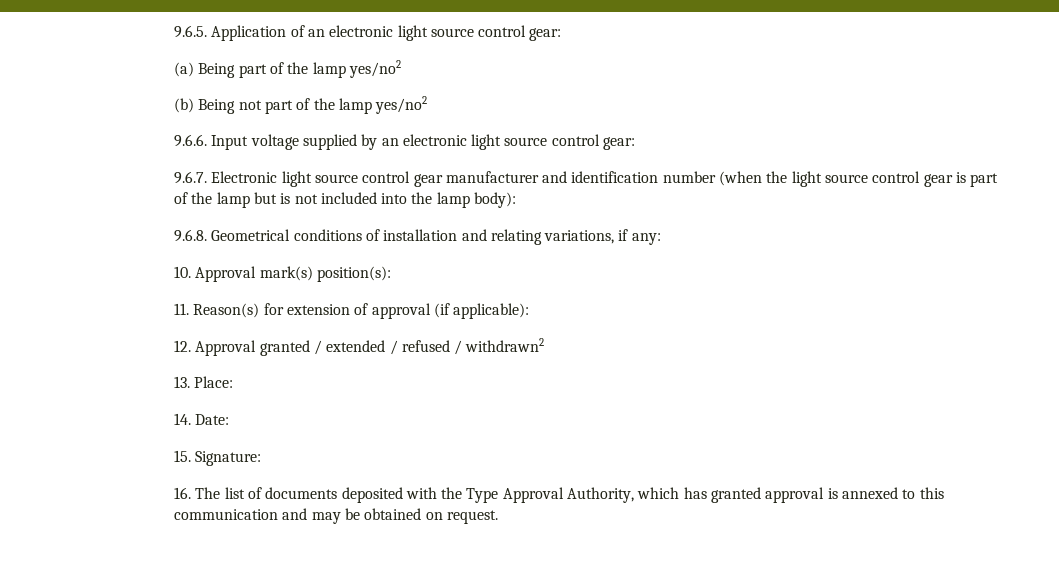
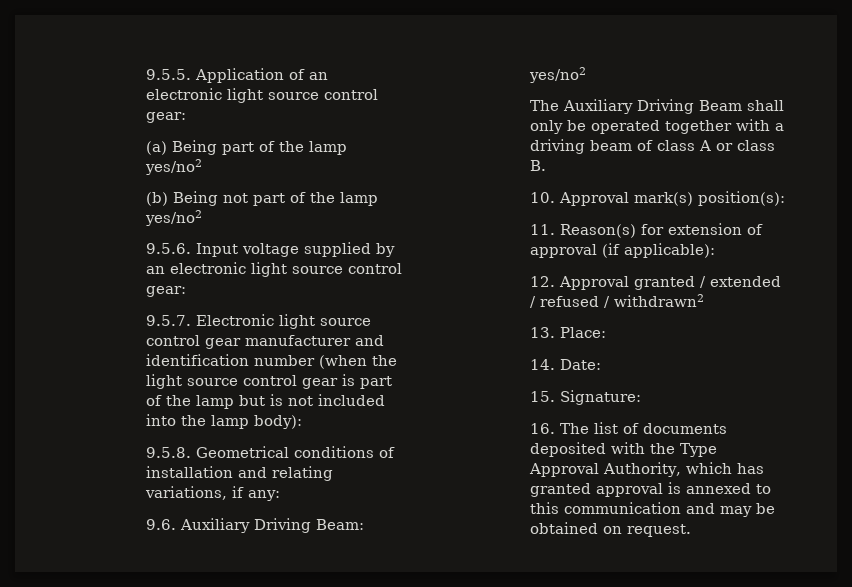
[173,25,207,38] 9.6.5. -> [146,69,192,80] 9.5.5.
[173,134,207,147] 9.6.6. -> [146,243,192,254] 9.5.6.
[173,171,207,184] 9.6.7. -> [146,315,192,326] 9.5.7.
[173,229,207,242] 9.6.8. -> [146,447,192,458] 9.5.8.
(661, 239) none -> [146,518,365,533] [529,67,587,83] [530,99,785,114] [530,119,785,134] [530,139,776,154] [530,160,547,171] // 9.6. Auxiliary Driving Beam: yes/no2 // The Auxiliary Driving Beam shall only be operated together with a driving beam of class A or class B.

